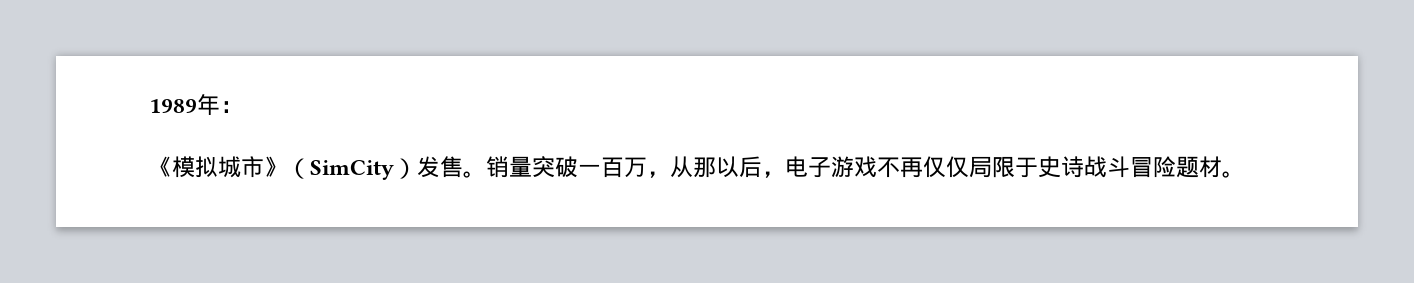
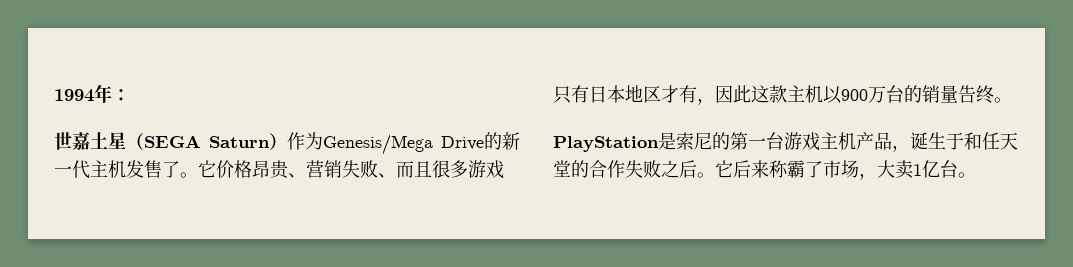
[149,99,197,113] 1989 -> [54,89,94,102] 1994
[149,156,1222,180] 《模拟城市》（SimCity）发售。销量突破一百万，从那以后，电子游戏不再仅仅局限于史诗战斗冒险题材 -> [54,132,520,155] [54,160,504,179] [553,85,1012,105] [553,132,1018,152] [553,160,958,180] 世嘉土星（SEGA Saturn）作为Genesis/Mega Drive的新一代主机发售了。它价格昂贵、营销失败、而且很多游戏只有日本地区才有，因此这款主机以900万台的销量告终。 // PlayStation是索尼的第一台游戏主机产品，诞生于和任天堂的合作失败之后。它后来称霸了市场，大卖1亿台

